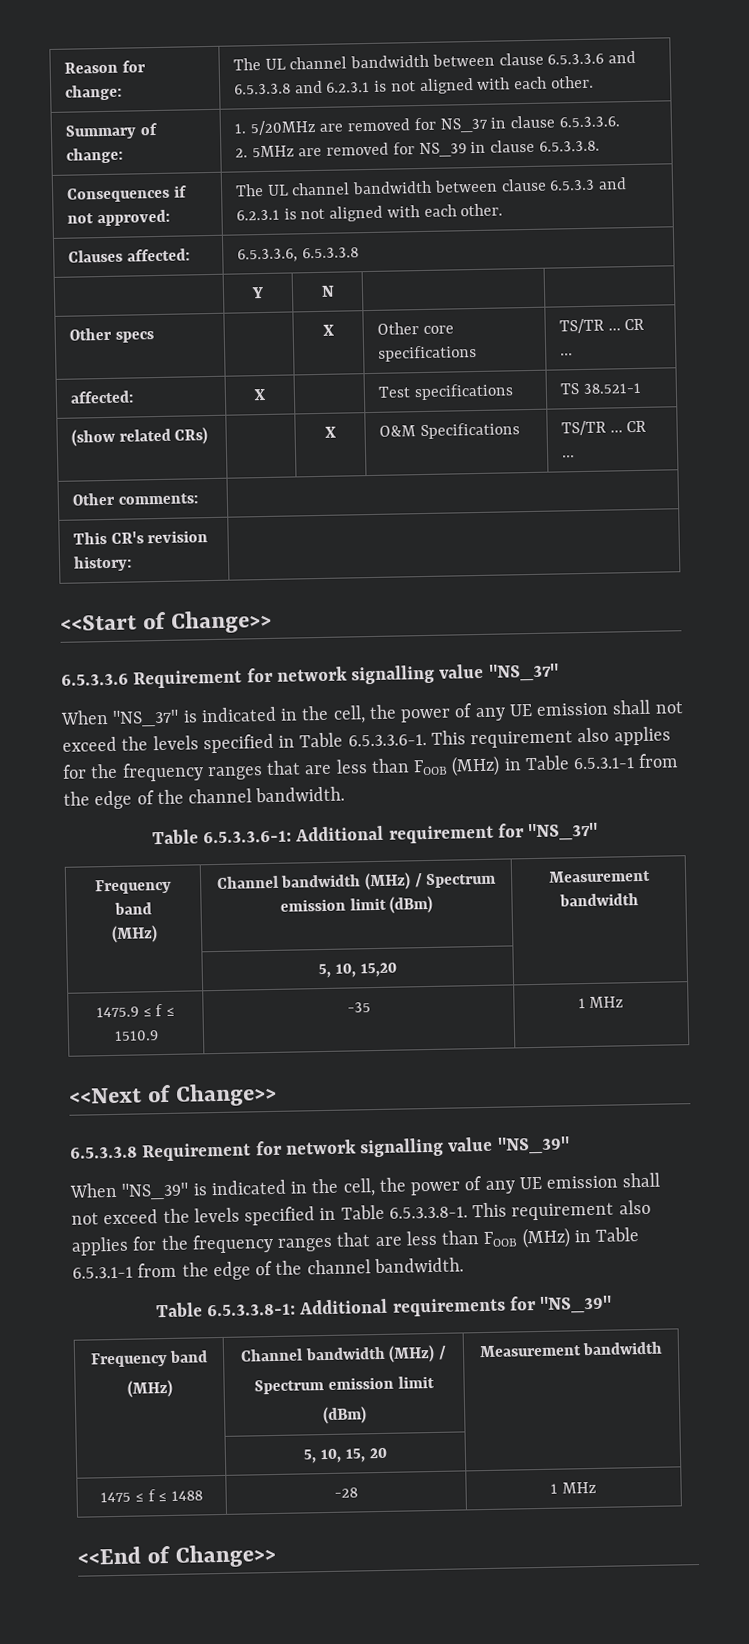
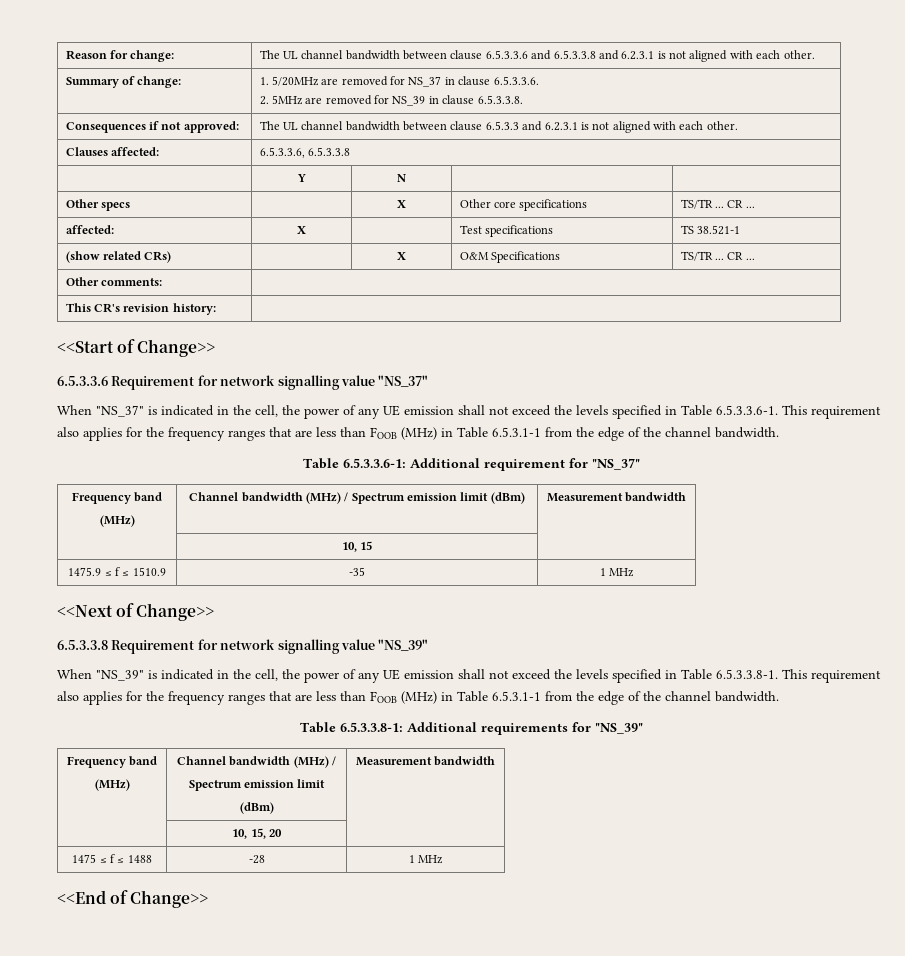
[318,962,397,979] 5, 10, 15,20 -> [341,541,373,552] 10, 15
[303,1449,318,1464] 5, -> (496, 761) none

